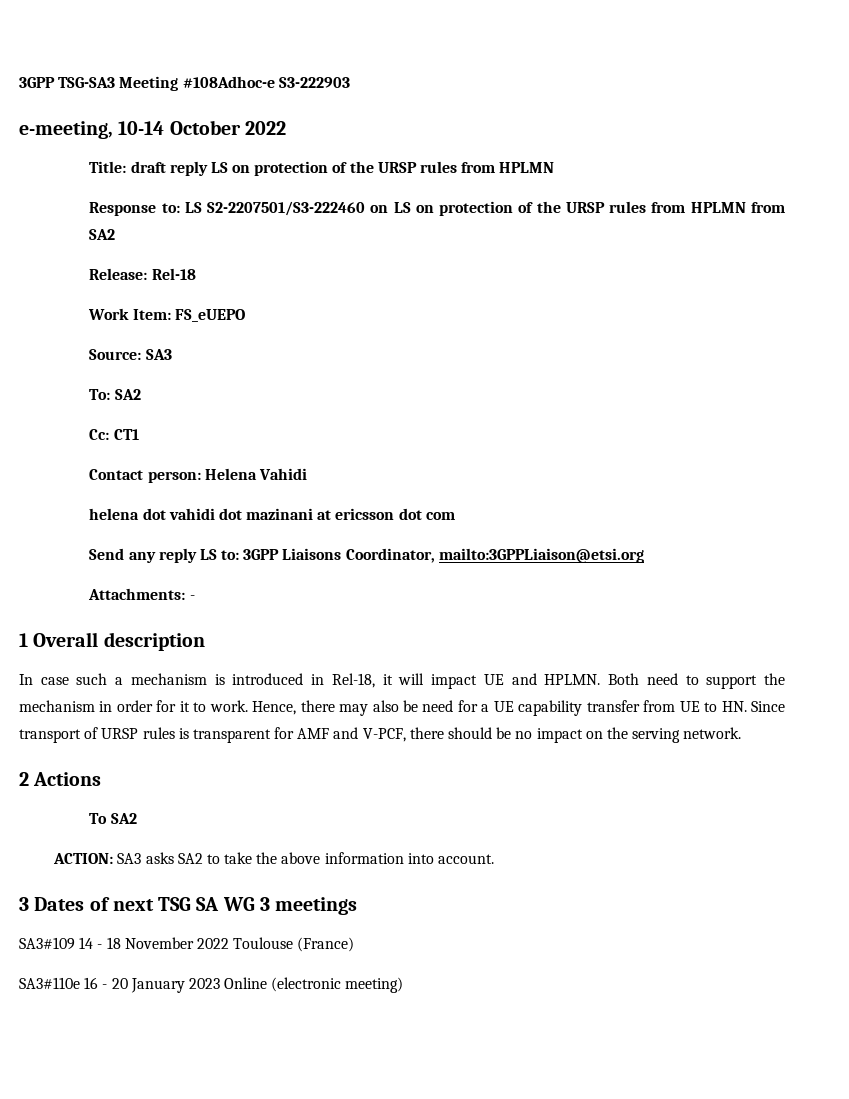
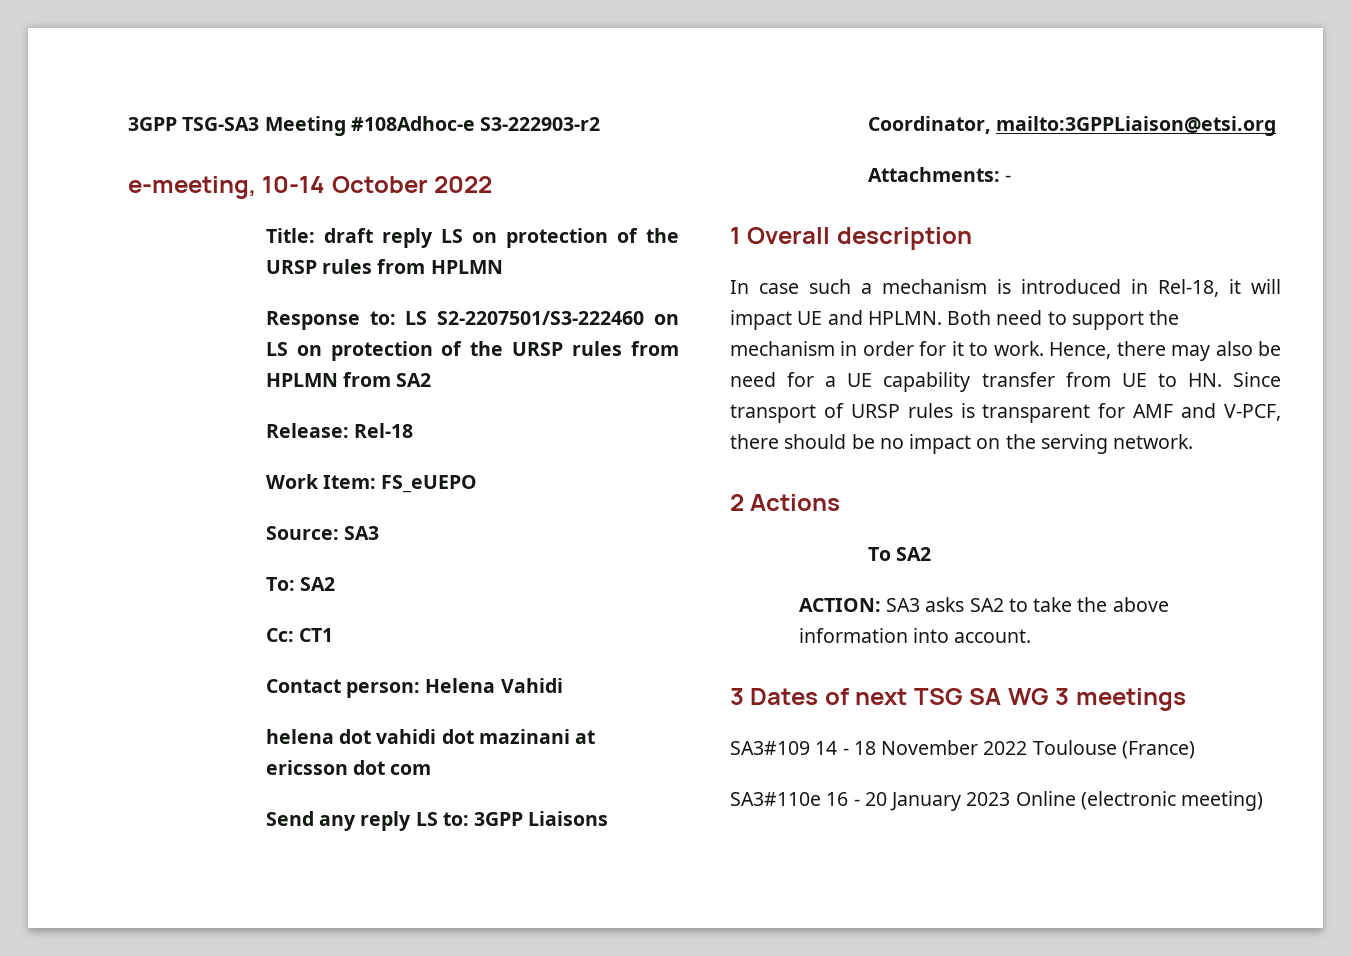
[278,77,350,88] S3-222903 -> [480,117,601,131] S3-222903-r2

